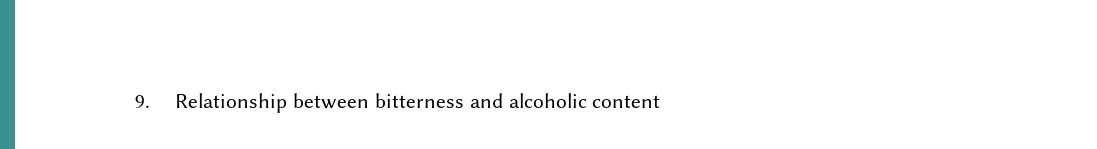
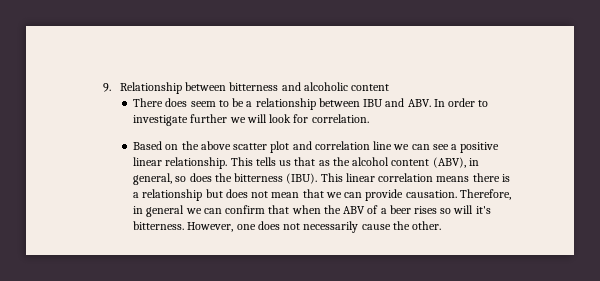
(661, 101) none -> [133,98,489,110] [133,114,369,126] [133,141,500,153] [133,157,479,169] [133,173,510,185] [133,189,511,201] [133,205,491,217] [133,221,442,233] // There does seem to be a relationship between IBU and ABV. In order to investigate further we will look for correlation. // Based on the above scatter plot and correlation line we can see a positive linear relationship. This tells us that as the alcohol content (ABV), in general, so does the bitterness (IBU). This linear correlation means there is a relationship but does not mean that we can provide causation. Therefore, in general we can confirm that when the ABV of a beer rises so will it's bitterness. However, one does not necessarily cause the other.

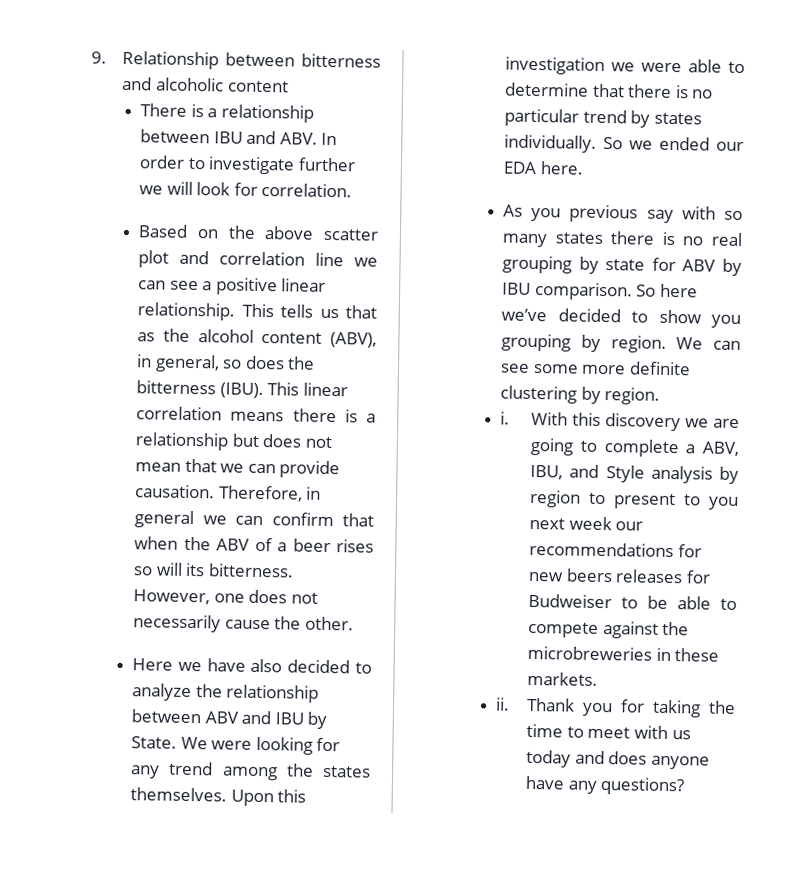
[165,98,245,107] does seem to be -> [190,103,204,118] is
[475,206,491,214] it's -> [185,562,206,577] its
(442, 225) none -> [132,658,372,674] [132,683,320,703] [131,709,328,730] [131,736,341,755] [130,761,371,781] [130,787,307,807] [505,56,745,76] [504,82,714,99] [504,108,702,128] [504,134,744,153] [503,161,584,175] [503,204,743,224] [502,231,743,248] [502,255,742,277] [502,281,698,301] [501,308,741,329] [501,333,741,353] [500,361,691,376] [500,385,661,405] [500,411,740,432] [530,437,740,458] [530,464,739,485] [529,489,739,511] [529,516,644,531] [529,541,702,558] [528,568,712,584] [528,593,737,610] [528,621,690,639] [527,645,720,662] [527,671,599,686] [495,697,736,718] [526,723,691,740] [526,749,711,770] [525,775,686,796] // Here we have also decided to analyze the relationship between ABV and IBU by State. We were looking for any trend among the states themselves. Upon this investigation we were able to determine that there is no particular trend by states individually. So we ended our EDA here. // As you previous say with so many states there is no real grouping by state for ABV by IBU comparison. So here we’ve decided to show you grouping by region. We can see some more definite clustering by region. // i. With this discovery we are going to complete a ABV, IBU, and Style analysis by region to present to you next week our recommendations for new beers releases for Budweiser to be able to compete against the microbreweries in these markets. // ii. Thank you for taking the time to meet with us today and does anyone have any questions?

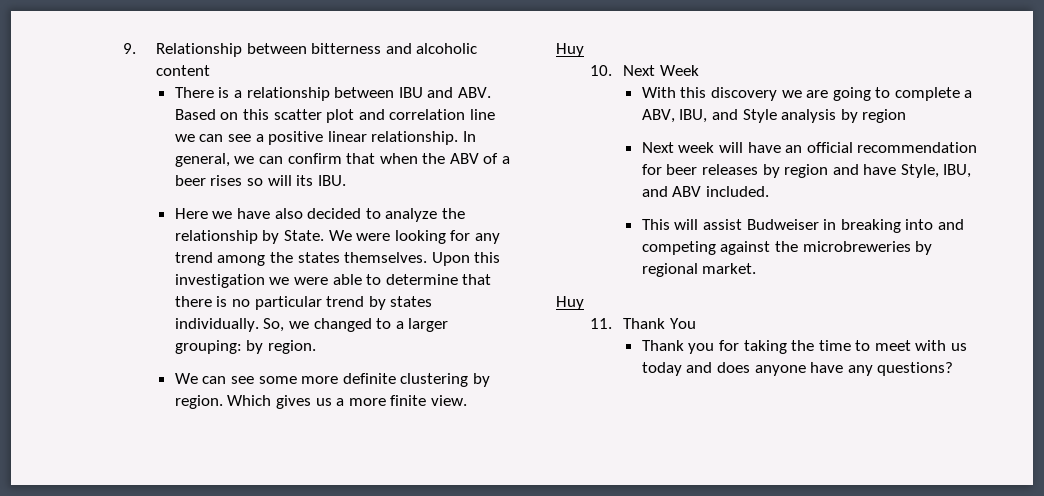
[321,132,338,146] [139,155,356,175] [139,181,353,198] [138,224,315,240] In order to investigate further we will look for correlation. // Based on the above -> [174,109,269,120] Based on this
[241,303,377,319] [137,328,377,348] [136,354,316,373] [136,380,348,399] [136,406,376,423] [135,432,332,451] [135,458,341,479] [135,484,322,502] [134,510,195,529] This tells us that as the alcohol content (ABV), in general, so does the bitterness (IBU). This linear correlation means there is a relationship but does not mean that we can provide causation. Therefore, in general -> [462,131,476,142] [174,153,230,167] In general,
[207,563,294,578] [133,589,318,605] [133,614,354,633] bitterness. However, one does not necessarily cause the other. -> [317,175,346,186] IBU.
[131,709,304,725] between ABV and IBU -> (258, 237) none
[603,136,744,152] [503,161,584,175] [503,204,743,224] [502,231,743,248] [502,255,742,277] [502,281,698,301] [501,308,741,329] [501,333,667,353] So we ended our EDA here. // As you previous say with so many states there is no real grouping by state for ABV by IBU comparison. So here we’ve decided to show you grouping by region. -> [263,318,449,332] [174,340,316,354] So, we changed to a larger grouping: by region. //
[500,411,511,425] // i. -> [227,395,467,409] [556,43,584,57] [589,65,699,76] Which gives us a more finite view. // Huy // 10. Next Week //
[589,492,739,511] [529,516,644,531] [529,541,702,558] [528,568,712,584] [528,593,737,610] [528,621,690,639] [527,645,720,662] [527,671,599,686] [495,697,511,711] to present to you next week our recommendations for new beers releases for Budweiser to be able to compete against the microbreweries in these markets. // ii. -> [641,142,978,153] [641,164,972,178] [641,186,769,197] [641,219,964,233] [641,241,933,255] [641,263,757,277] [556,296,584,310] [589,318,696,329] // Next week will have an official recommendation for beer releases by region and have Style, IBU, and ABV included. // This will assist Budweiser in breaking into and competing against the microbreweries by regional market. // Huy // 11. Thank You //

